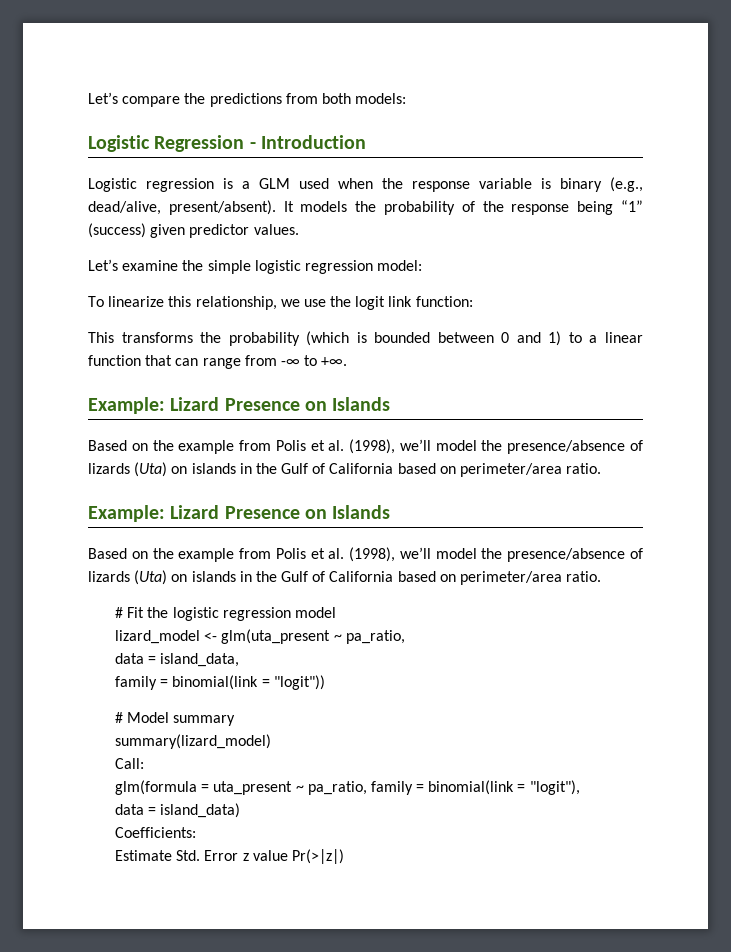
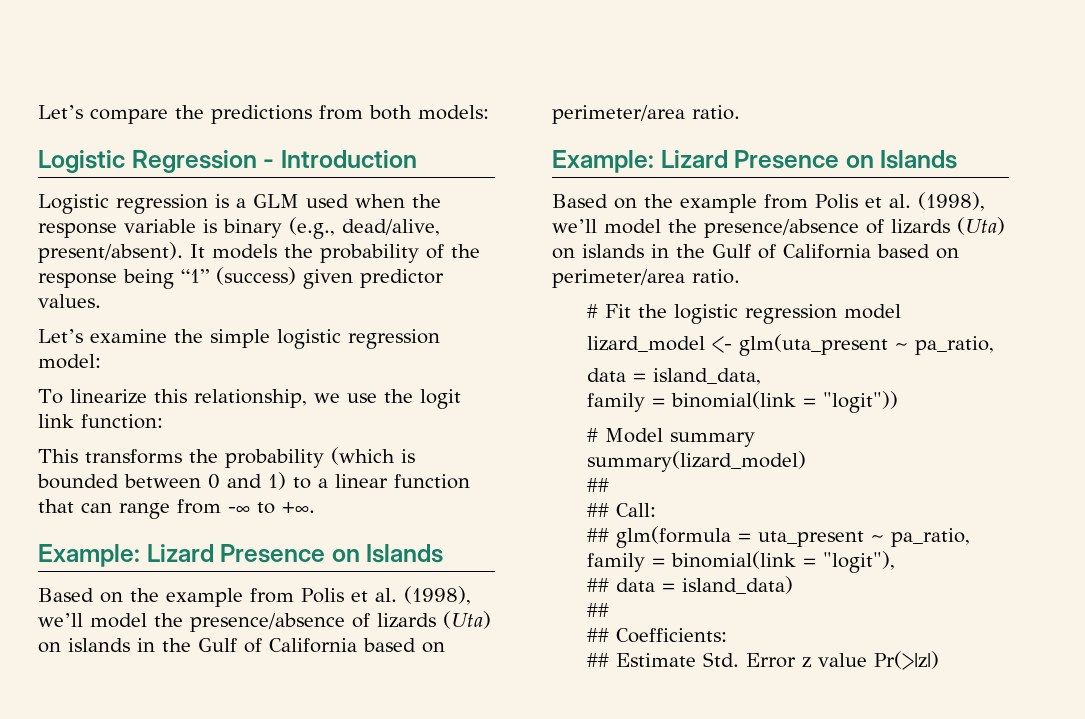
(271, 741) none -> [587,478,610,492] [587,503,610,517] ## // ##
(144, 763) none -> [587,528,610,542] ##
(580, 787) none -> [587,578,610,592] ##
(241, 810) none -> [587,603,610,617] [587,628,610,642] ## // ##
(196, 832) none -> [587,653,610,667] ##

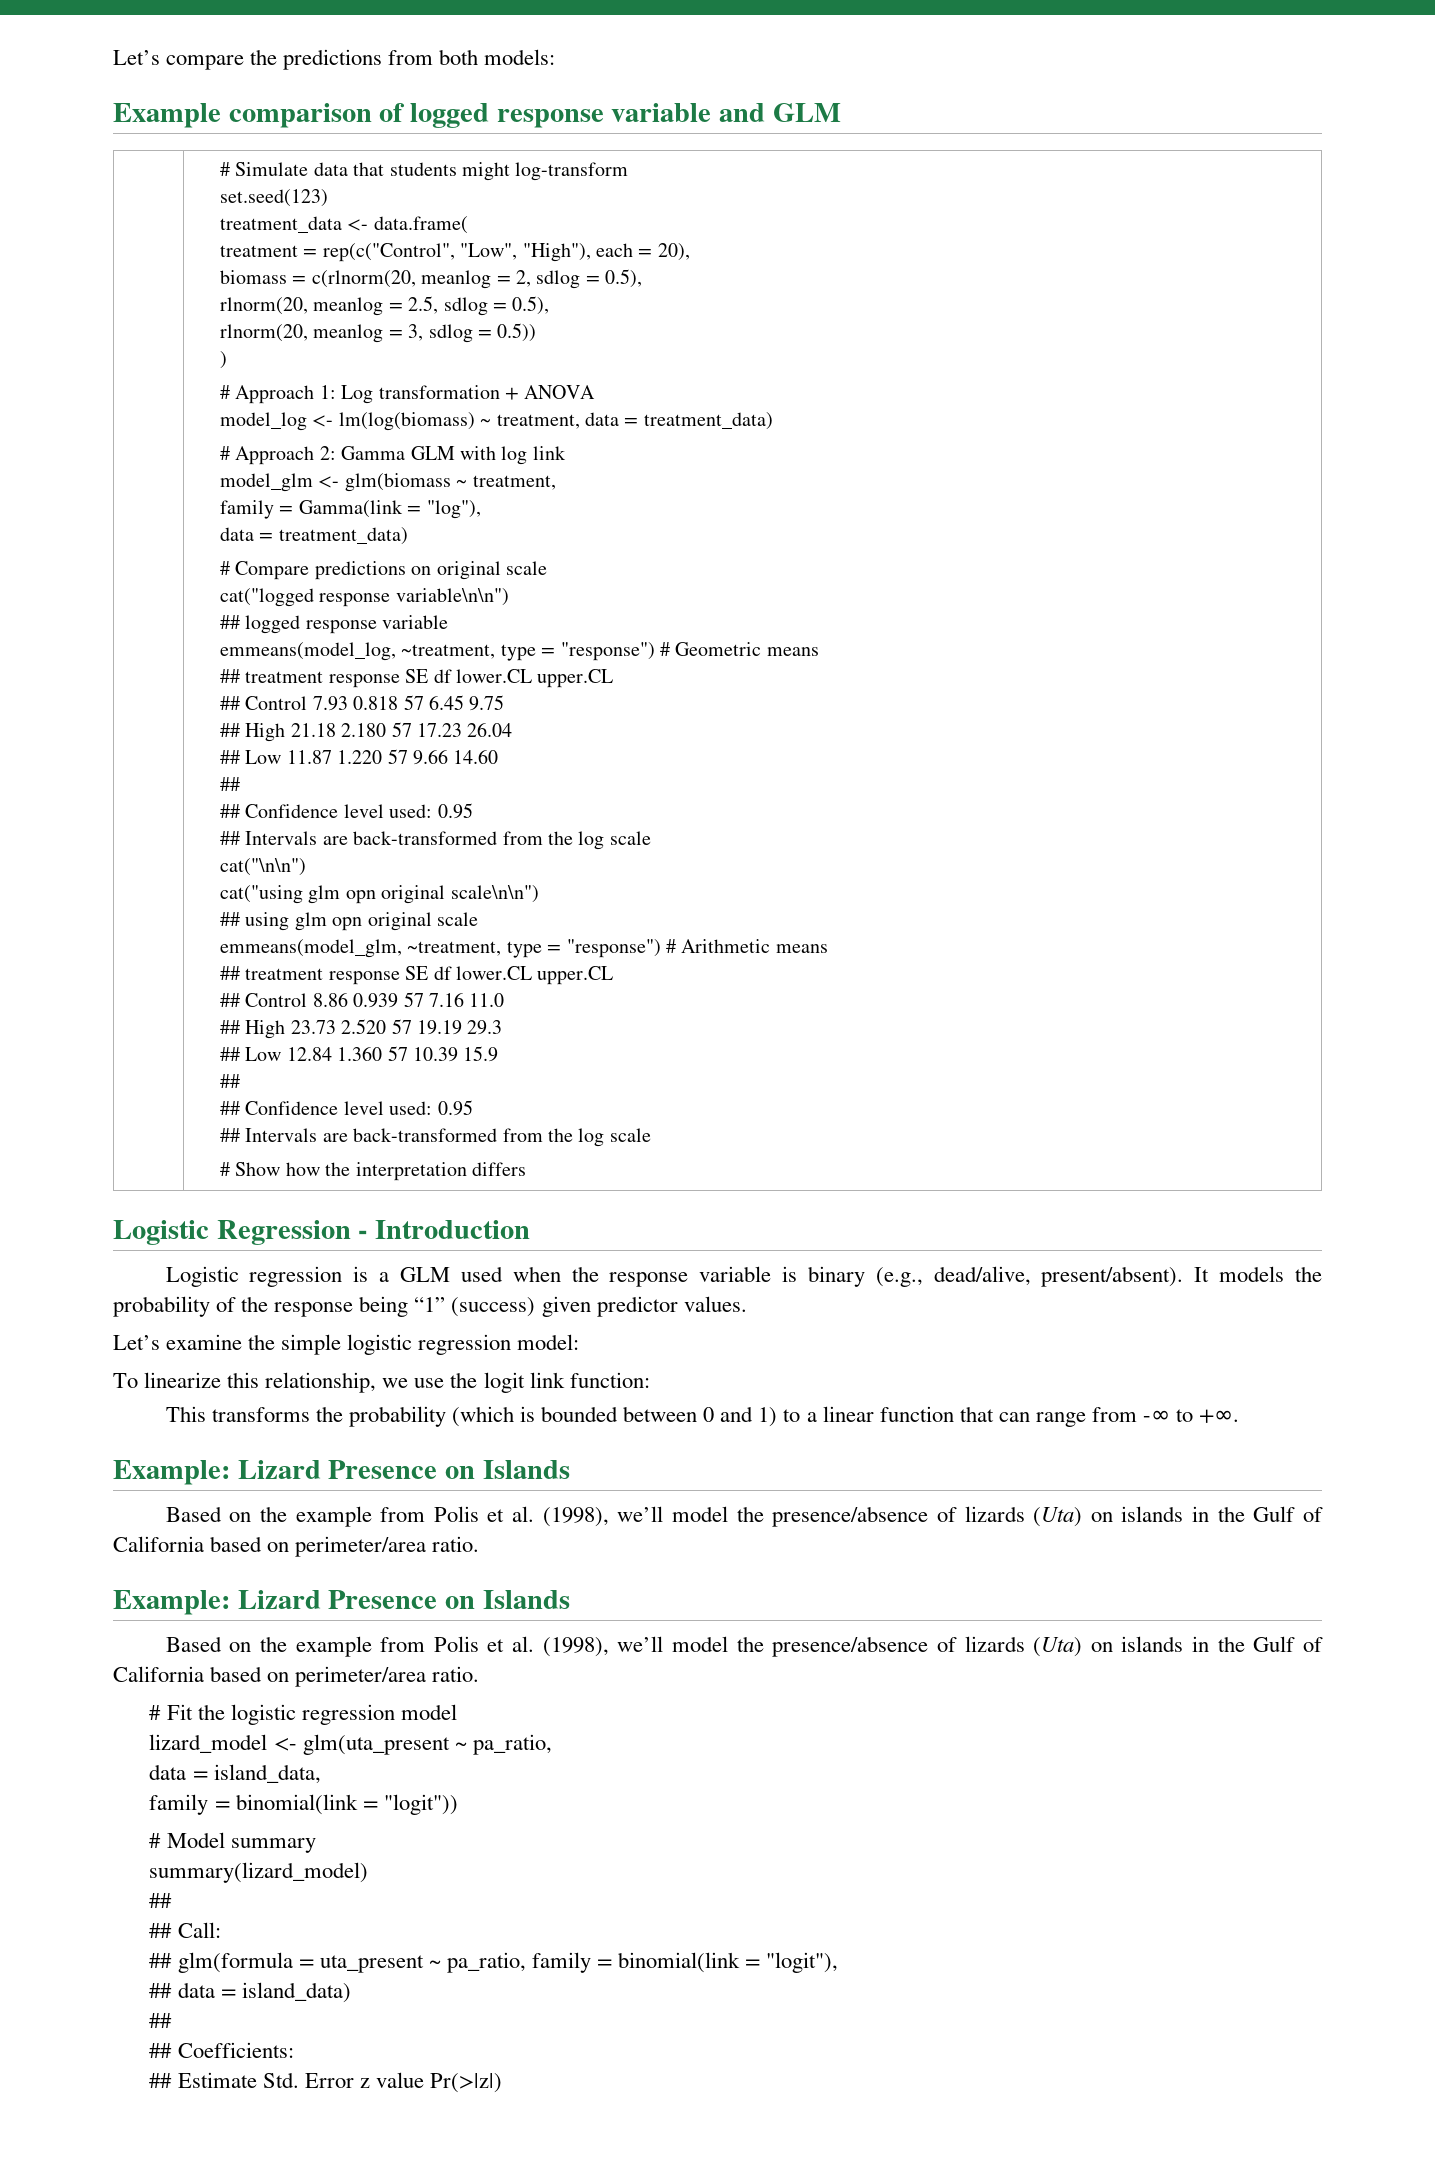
(489, 112) none -> [113,103,841,128] [219,162,629,181] [219,189,328,207] [219,216,468,234] [219,243,690,262] [219,269,643,289] [219,296,550,316] [219,323,537,343] [219,351,227,369] [219,385,596,404] [219,412,773,431] [219,446,566,465] [219,473,556,492] [219,500,481,519] [219,527,408,545] [219,561,547,580] [219,588,509,607] [219,615,449,634] [219,642,819,661] [219,669,614,688] [219,695,505,711] [219,722,513,742] [219,749,499,765] [219,777,240,791] [219,803,473,819] [219,831,651,850] [219,858,306,876] [219,885,539,904] [219,912,478,931] [219,939,828,958] [219,966,614,985] [219,992,505,1008] [219,1019,503,1039] [219,1046,499,1062] [219,1074,240,1088] [219,1100,473,1116] [219,1128,651,1147] [219,1162,526,1181] // Example comparison of logged response variable and GLM // | # Simulate data that students might log-transform // set.seed(123) // treatment_data <- data.frame( // treatment = rep(c("Control", "Low", "High"), each = 20), // biomass = c(rlnorm(20, meanlog = 2, sdlog = 0.5), // rlnorm(20, meanlog = 2.5, sdlog = 0.5), // rlnorm(20, meanlog = 3, sdlog = 0.5)) // ) // # Approach 1: Log transformation + ANOVA // model_log <- lm(log(biomass) ~ treatment, data = treatment_data) // # Approach 2: Gamma GLM with log link // model_glm <- glm(biomass ~ treatment, // family = Gamma(link = "log"), // data = treatment_data) // # Compare predictions on original scale // cat("logged response variable\n\n") // ## logged response variable // emmeans(model_log, ~treatment, type = "response") # Geometric means // ## treatment response SE df lower.CL upper.CL // ## Control 7.93 0.818 57 6.45 9.75 // ## High 21.18 2.180 57 17.23 26.04 // ## Low 11.87 1.220 57 9.66 14.60 // ## // ## Confidence level used: 0.95 // ## Intervals are back-transformed from the log scale // cat("\n\n") // cat("using glm opn original scale\n\n") // ## using glm opn original scale // emmeans(model_glm, ~treatment, type = "response") # Arithmetic means // ## treatment response SE df lower.CL upper.CL // ## Control 8.86 0.939 57 7.16 11.0 // ## High 23.73 2.520 57 19.19 29.3 // ## Low 12.84 1.360 57 10.39 15.9 // ## // ## Confidence level used: 0.95 // ## Intervals are back-transformed from the log scale // # Show how the interpretation differs

